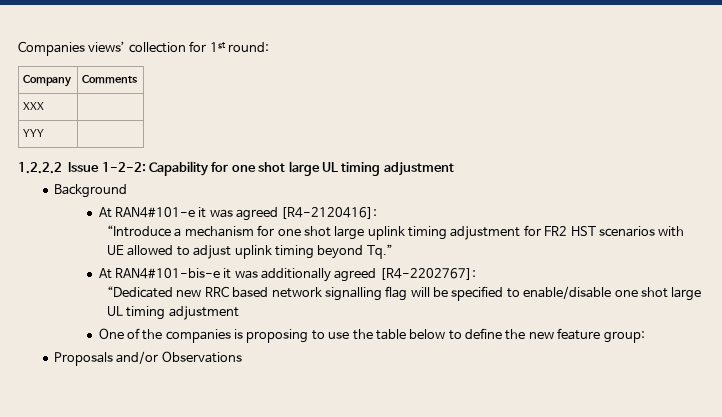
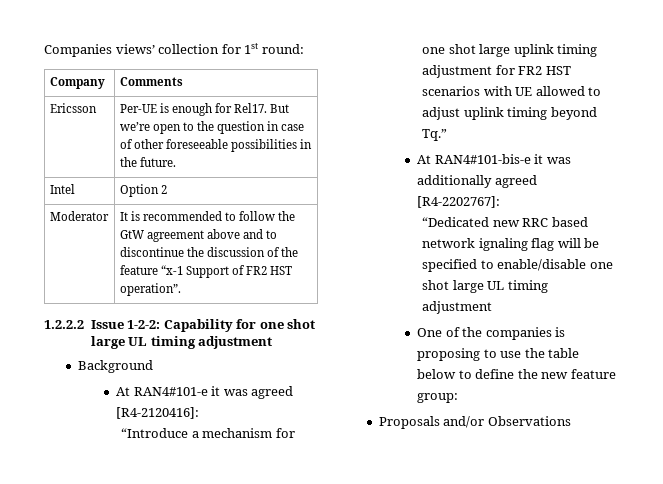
[23,102,45,110] [23,129,45,137] XXX | // YYY | -> [49,103,97,113] [119,103,290,116] [119,121,305,134] [119,139,313,152] [119,157,176,167] [49,184,75,194] [119,184,167,197] [49,211,109,221] [119,211,296,221] [119,229,278,242] [119,247,299,257] [119,265,293,278] [119,283,181,296] Ericsson | Per-UE is enough for Rel17. But we’re open to the question in case of other foreseeable possibilities in the future. // Intel | Option 2 // Moderator | It is recommended to follow the GtW agreement above and to discontinue the discussion of the feature “x-1 Support of FR2 HST operation”.
[324,287,382,301] signalling -> [478,238,528,251] ignaling

